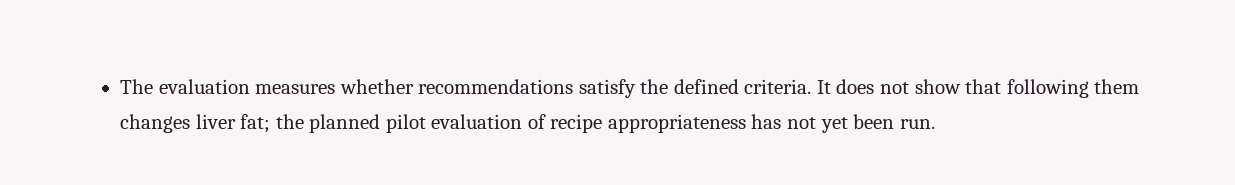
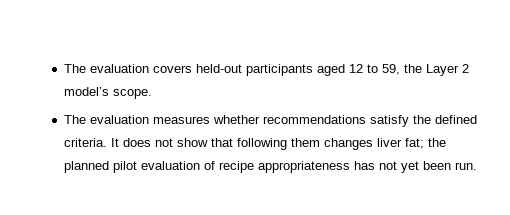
[120,79,250,94] The evaluation -> [63,64,469,76] [63,87,152,99] [63,115,149,124] The evaluation covers held-out participants aged 12 to 59, the Layer 2 model’s scope. // The evaluation

